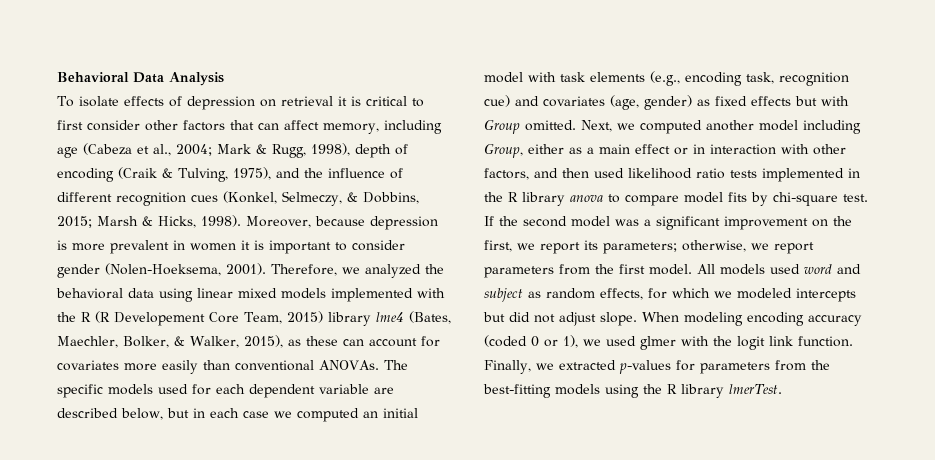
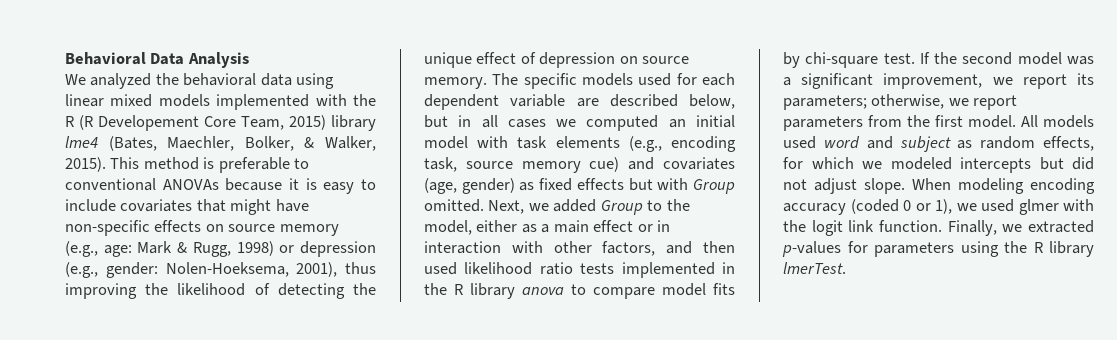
[57,96,424,110] [57,120,442,134] [57,143,408,158] [57,167,403,182] [57,191,419,206] [57,215,438,230] [57,240,405,254] [57,263,360,278] To isolate effects of depression on retrieval it is critical to first consider other factors that can affect memory, including age (Cabeza et al., 2004; Mark & Rugg, 1998), depth of encoding (Craik & Tulving, 1975), and the influence of different recognition cues (Konkel, Selmeczy, & Dobbins, 2015; Marsh & Hicks, 1998). Moreover, because depression is more prevalent in women it is important to consider gender (Nolen-Hoeksema, 2001). Therefore, we -> [65,74,86,85] We
[243,335,440,348] [57,360,379,374] 2015), as these can account for covariates more easily than conventional ANOVAs. -> [65,157,310,173] [65,178,376,194] [65,199,309,215] [65,220,339,236] [65,241,376,257] [65,262,376,278] [65,283,377,299] [424,52,690,68] [424,77,487,89] 2015). This method is preferable to conventional ANOVAs because it is easy to include covariates that might have non-specific effects on source memory (e.g., age: Mark & Rugg, 1998) or depression (e.g., gender: Nolen-Hoeksema, 2001), thus improving the likelihood of detecting the unique effect of depression on source memory.
[209,408,269,418] each case -> [481,115,546,128] all cases
[779,72,849,86] recognition -> [465,161,581,173] source memory
[640,120,861,134] [484,144,523,158] computed another model including Group, -> [553,199,690,215] [424,220,472,235] added Group to the model,
[724,216,852,230] [484,240,512,252] improvement on the first, -> [883,73,983,89] improvement,
[774,360,830,371] [483,384,600,398] from the best-fitting models -> (954, 249) none

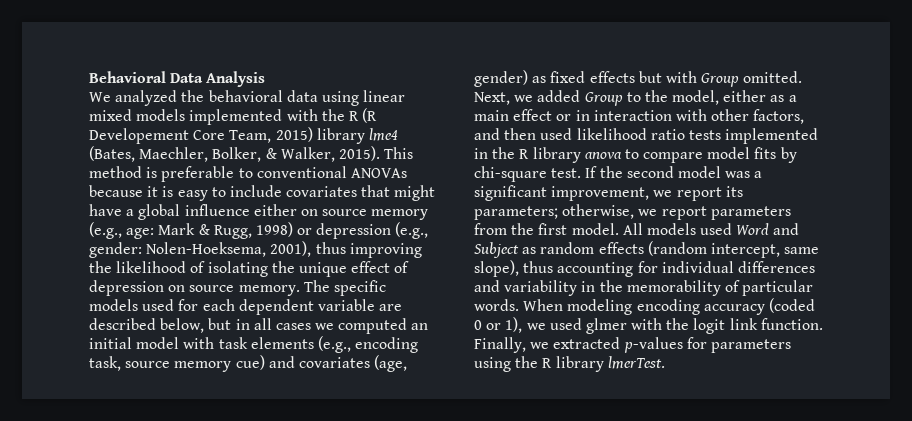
[65,220,202,236] non-specific effects -> [126,204,297,220] a global influence either
[277,283,345,299] detecting -> [207,261,268,277] isolating
[823,136,1094,152] [783,157,1094,173] [783,178,905,194] word and subject as random effects, for which we modeled intercepts but did not adjust slope. -> [736,223,800,235] [474,241,820,258] [474,260,815,277] [474,280,814,296] [474,299,519,311] Word and Subject as random effects (random intercept, same slope), thus accounting for individual differences and variability in the memorability of particular words.

